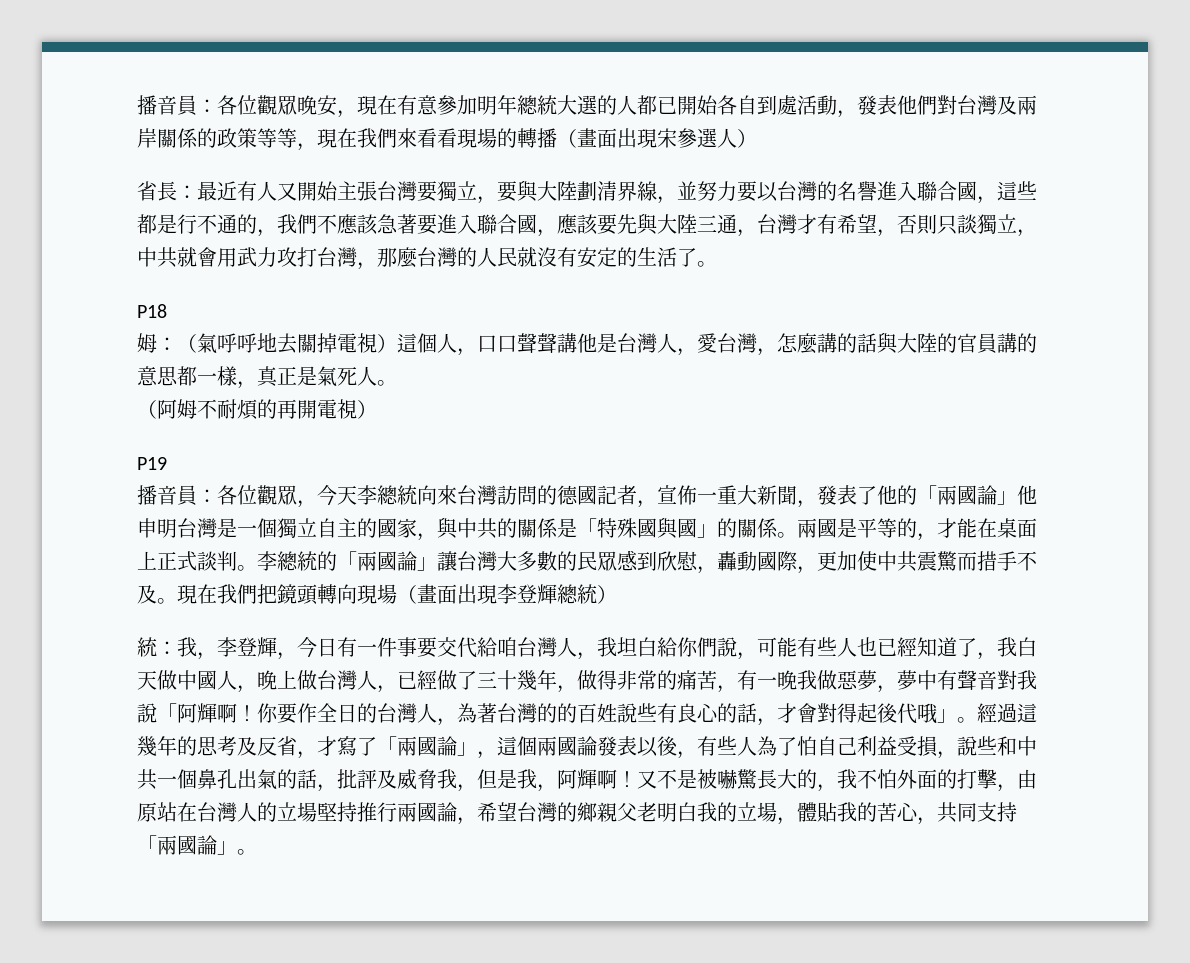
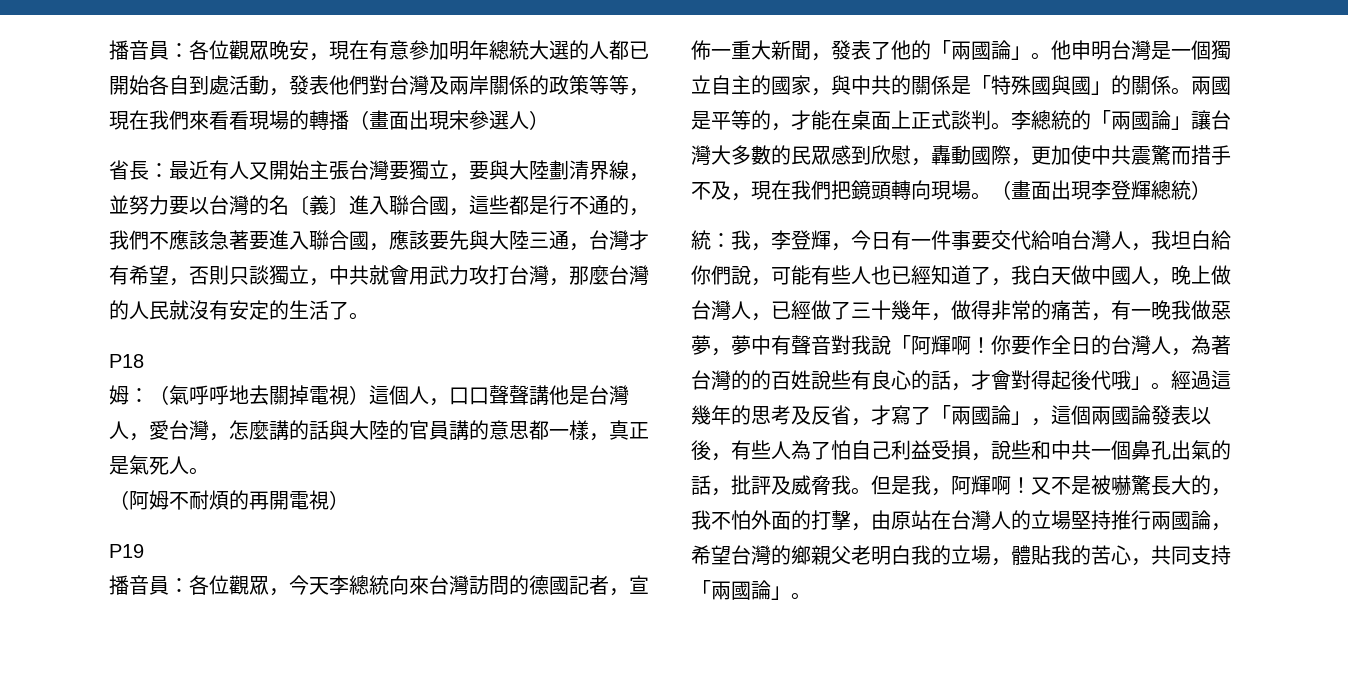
[857,181,877,201] 譽 -> [289,195,349,215] 〔義〕
(1017, 498) none -> [1031,52,1051,60] 。
[157,598,177,604] 。 -> [731,193,751,201] ，
(397, 594) none -> [971,192,991,200] 。
[457,784,477,792] ， -> [851,487,871,495] 。

